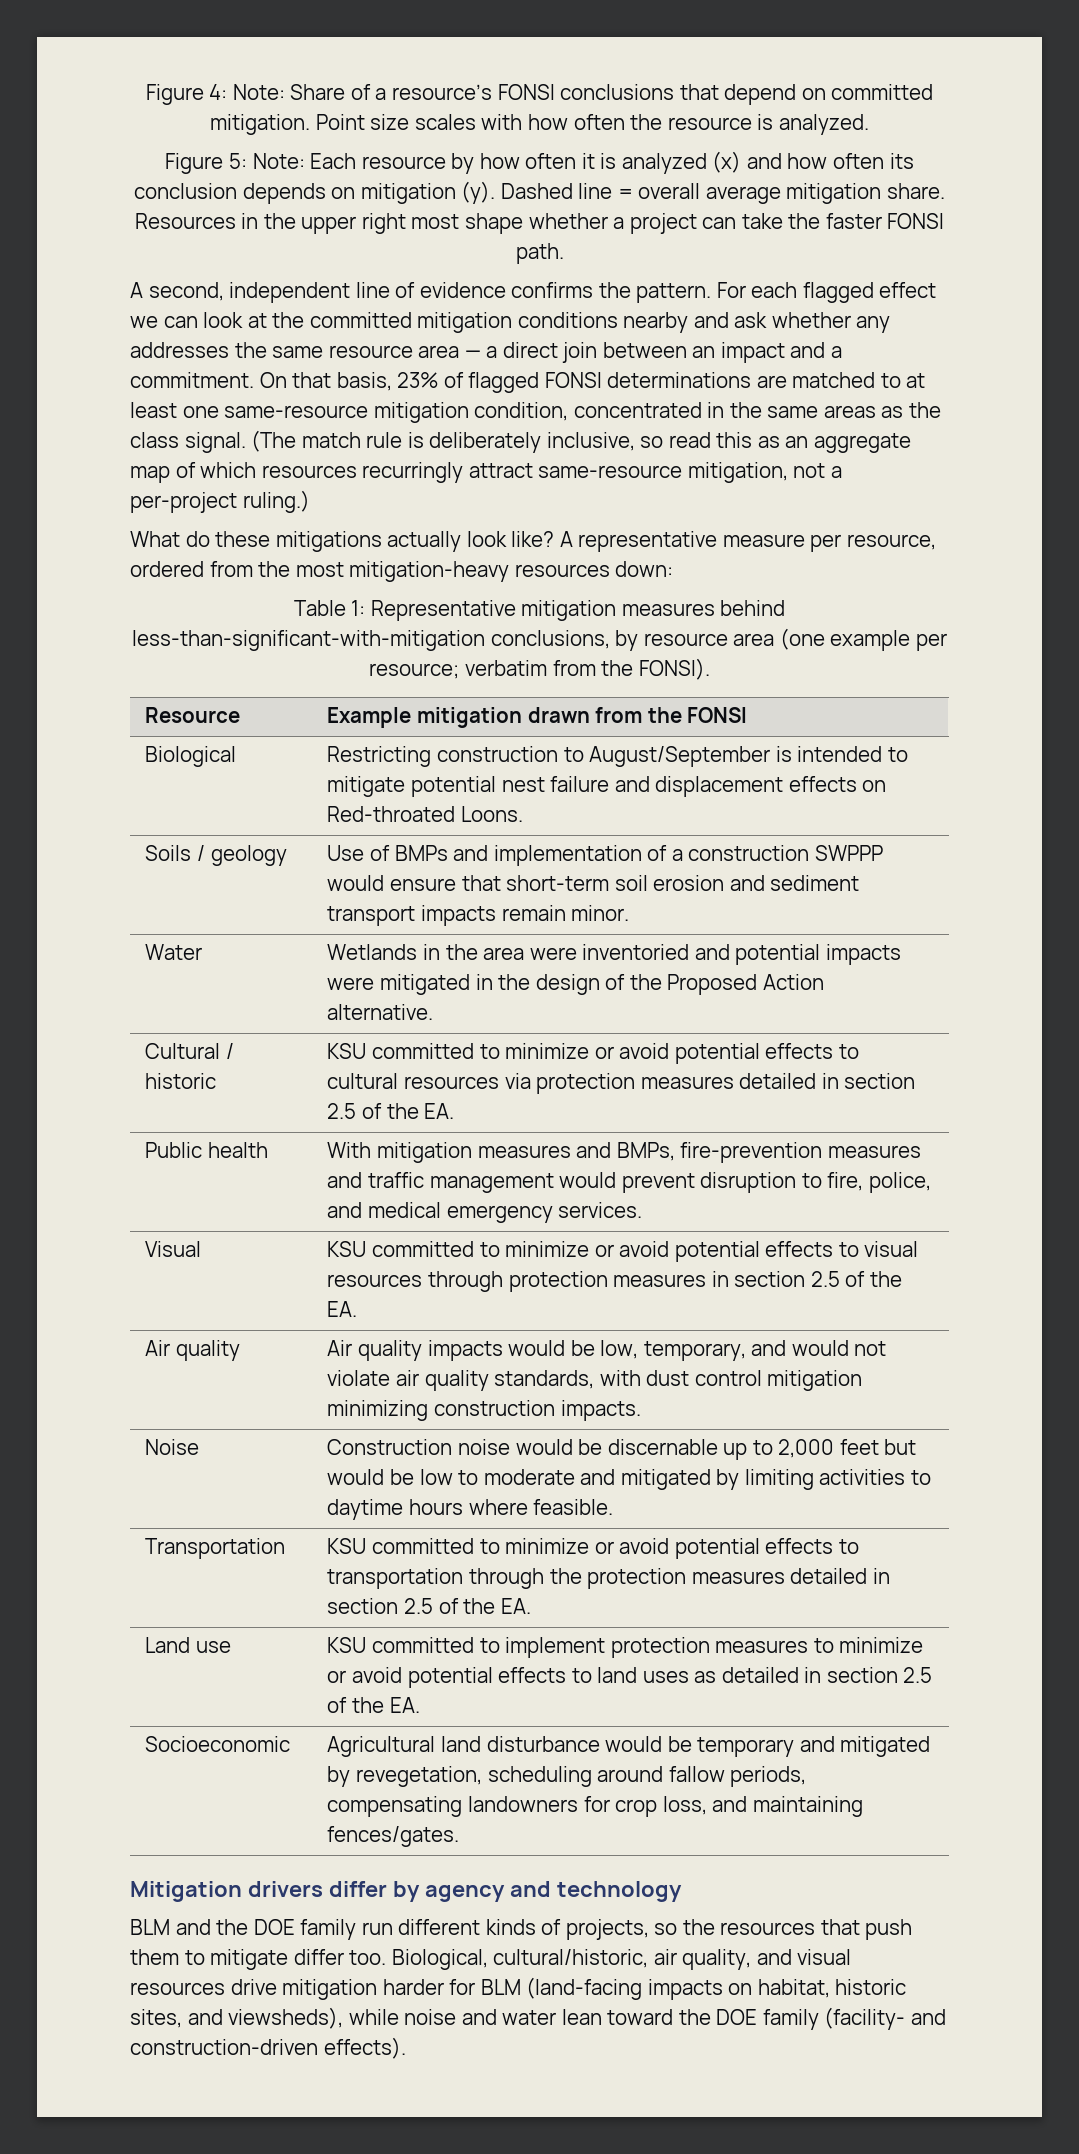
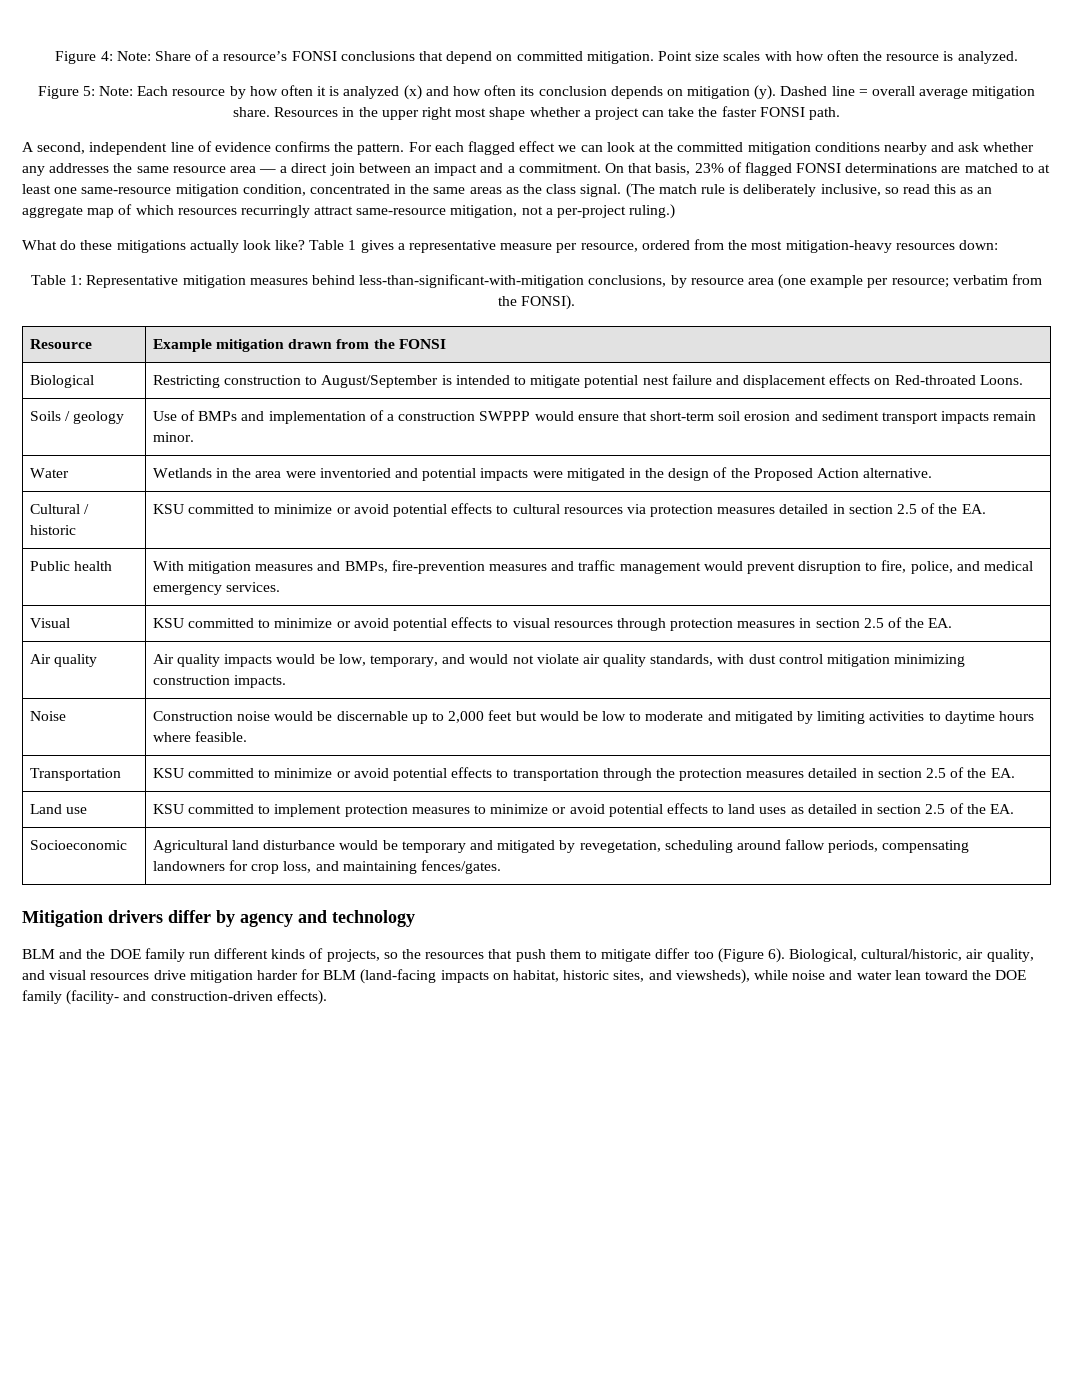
[559,531,573,547] A -> [309,240,405,253] Table 1 gives a
[349,1950,387,1965] too. -> [693,948,785,963] too (Figure 6).

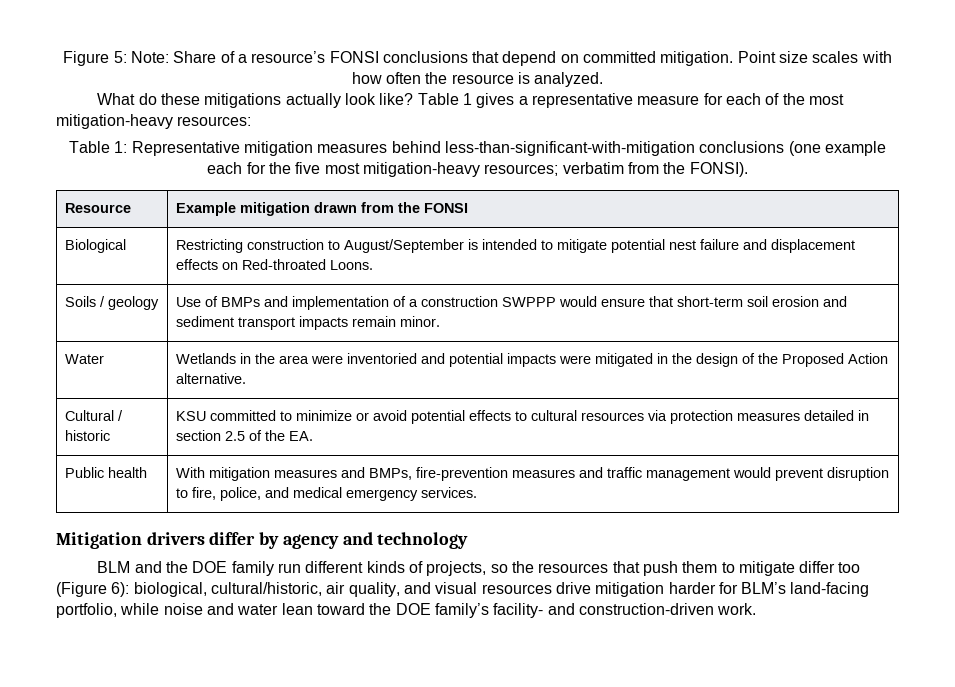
[55,51,113,64] Figure 4: -> [63,51,127,66] Figure 5:
[37,85,1036,100] [233,106,840,120] [22,141,1035,155] [22,162,1050,176] [22,183,993,198] [22,204,676,219] // Figure 5: Note: Each resource by how often it is analyzed (x) and how often its conclusion depends on mitigation (y). Dashed line = overall average mitigation share. Resources in the upper right most shape whether a project can take the faster FONSI path. // A second, independent line of evidence confirms the pattern. For each flagged effect we can look at the committed mitigation conditions nearby and ask whether any addresses the same resource area — a direct join between an impact and a commitment. On that basis, 23% of flagged FONSI determinations are matched to at least one same-resource mitigation condition, concentrated in the same areas as the class signal. (The match rule is deliberately inclusive, so read this as an aggregate map of which resources recurringly attract same-resource mitigation, not a per-project ruling.) -> (604, 79) none
[556,239,724,253] per resource, ordered from -> [703,93,780,105] for each of
[895,240,998,250] resources down: -> [177,116,252,126] resources:
[588,274,949,289] conclusions, by resource area (one example per resource; -> [699,141,886,156] [207,162,559,177] conclusions (one example each for the five most mitigation-heavy resources;
[29,618,70,628] [152,617,953,631] [29,654,98,667] [152,654,966,667] [152,675,287,688] [29,711,66,721] [152,710,1034,724] [152,731,248,742] [29,768,121,781] [152,767,1015,781] [29,804,88,814] [152,803,1014,817] [29,840,127,850] [152,839,970,853] [152,860,501,874] // Visual | KSU committed to minimize or avoid potential effects to visual resources through protection measures in section 2.5 of the EA. // Air quality | Air quality impacts would be low, temporary, and would not violate air quality standards, with dust control mitigation minimizing construction impacts. // Noise | Construction noise would be discernable up to 2,000 feet but would be low to moderate and mitigated by limiting activities to daytime hours where feasible. // Transportation | KSU committed to minimize or avoid potential effects to transportation through the protection measures detailed in section 2.5 of the EA. // Land use | KSU committed to implement protection measures to minimize or avoid potential effects to land uses as detailed in section 2.5 of the EA. // Socioeconomic | Agricultural land disturbance would be temporary and mitigated by revegetation, scheduling around fallow periods, compensating landowners for crop loss, and maintaining fences/gates. -> (477, 492) none
[767,948,858,963] 6). Biological, -> [111,582,207,597] 6): biological,
[323,969,750,984] BLM (land-facing impacts on habitat, historic sites, and viewsheds), -> [741,582,870,597] [56,603,117,618] BLM’s land-facing portfolio,
[22,990,120,1005] family (facility- -> [434,603,544,618] family’s facility-
[276,990,327,1005] effects). -> [717,603,757,615] work.

